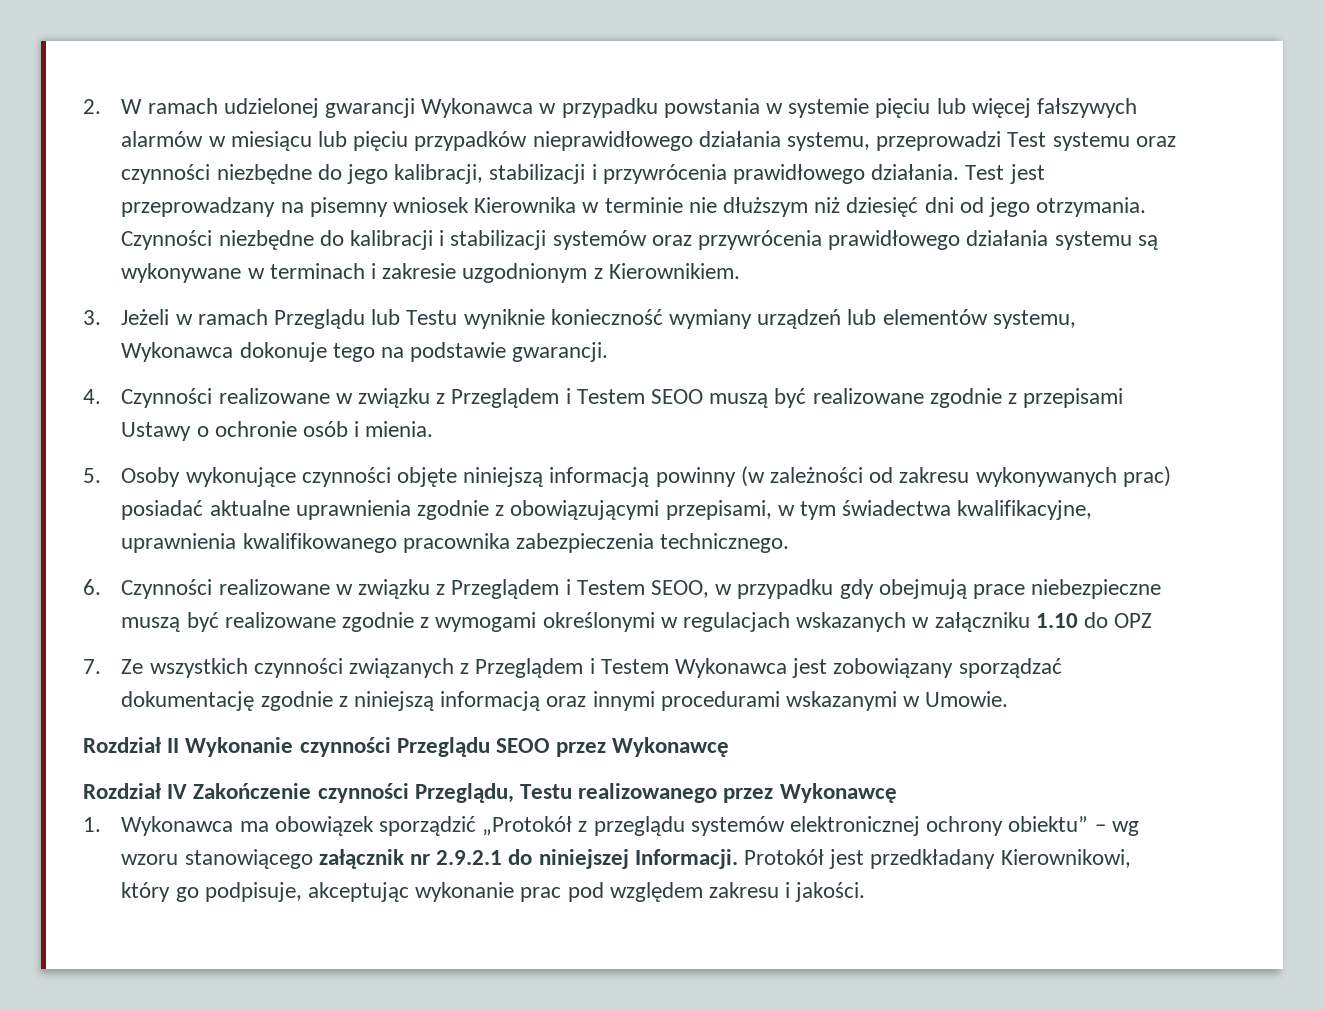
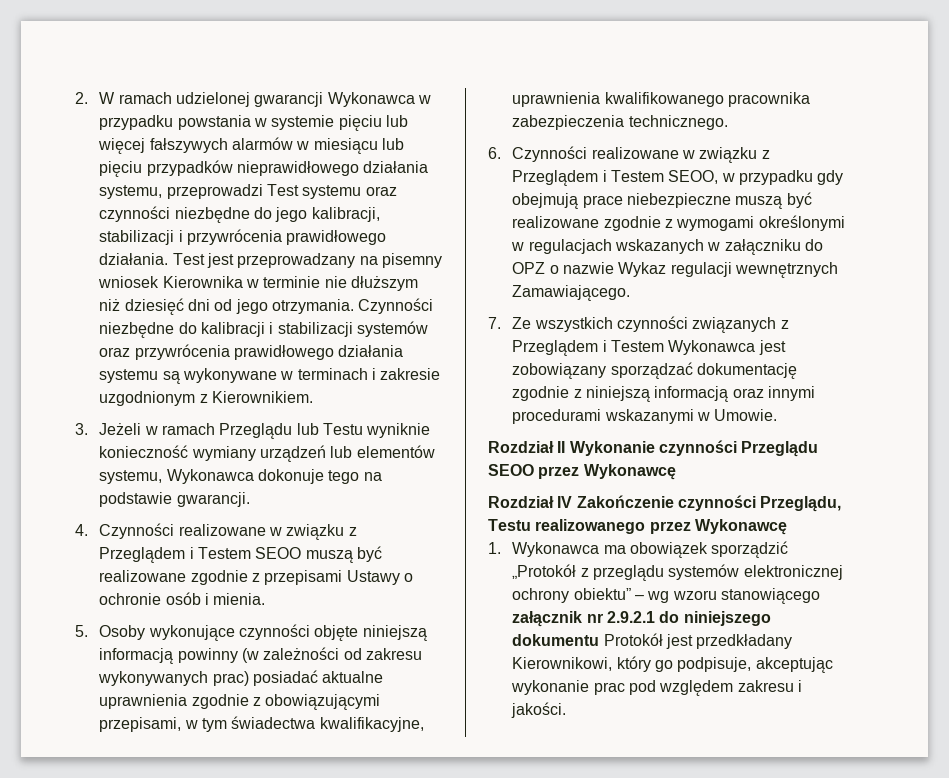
[1035,613,1078,628] 1.10 -> (801, 247) none
(1153, 620) none -> [549,262,838,278] [512,285,631,301] o nazwie Wykaz regulacji wewnętrznych Zamawiającego.
[538,849,738,869] niniejszej Informacji. -> [683,611,771,626] [512,634,600,646] niniejszego dokumentu

